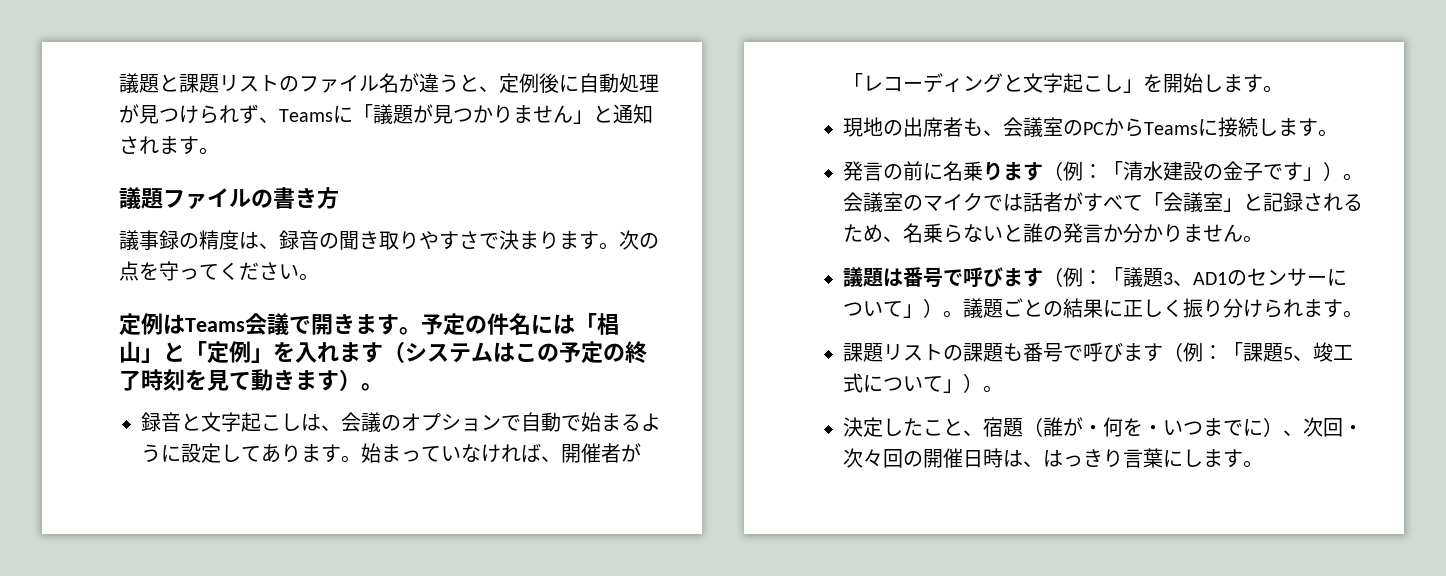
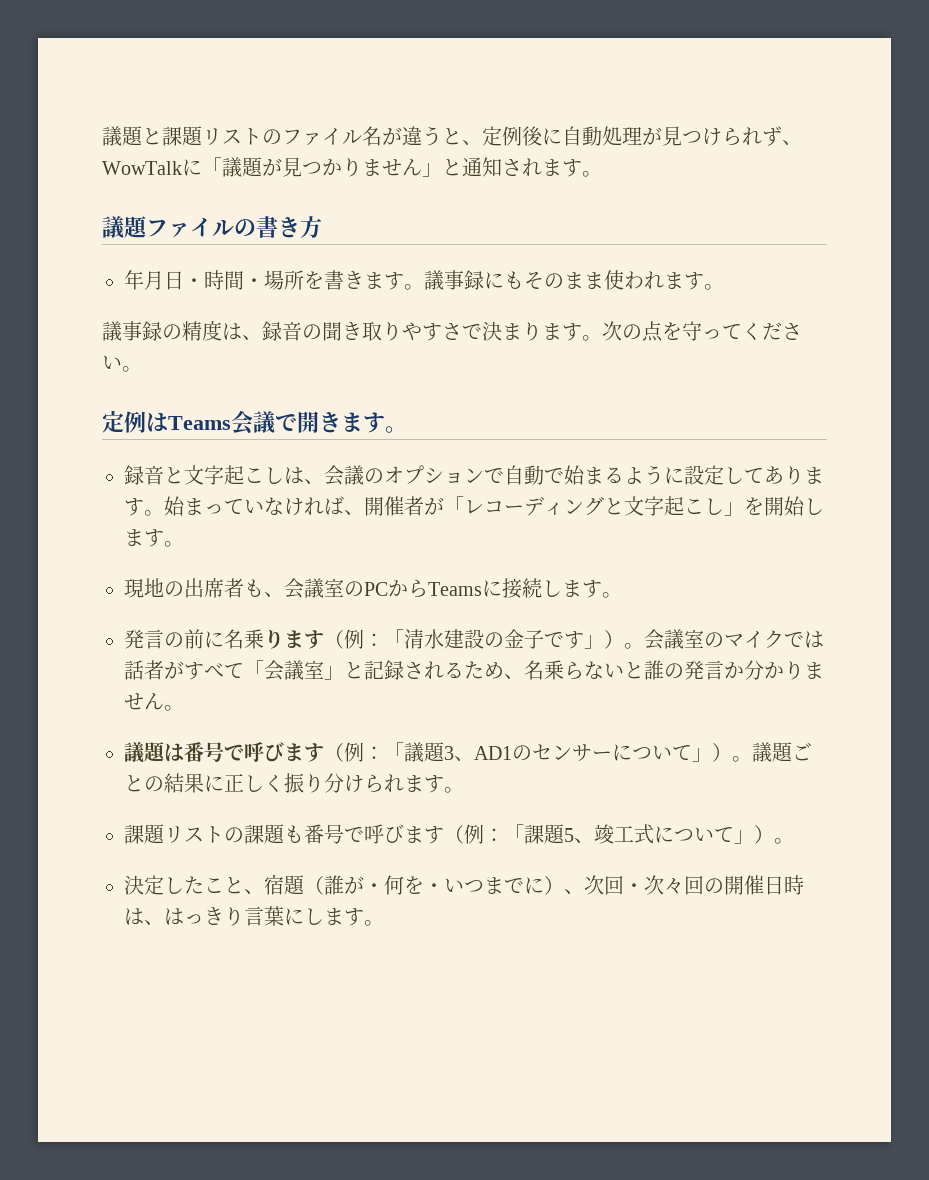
[279,109,333,122] Teams -> [102,161,182,175] WowTalk
(339, 198) none -> [124,270,724,290] // 年月日・時間・場所を書きます。議事録にもそのまま使われます。
[421,313,619,335] [119,341,647,363] [119,369,383,391] 予定の件名には「椙山」と「定例」を入れます（システムはこの予定の終了時刻を見て動きます）。 -> (407, 429) none

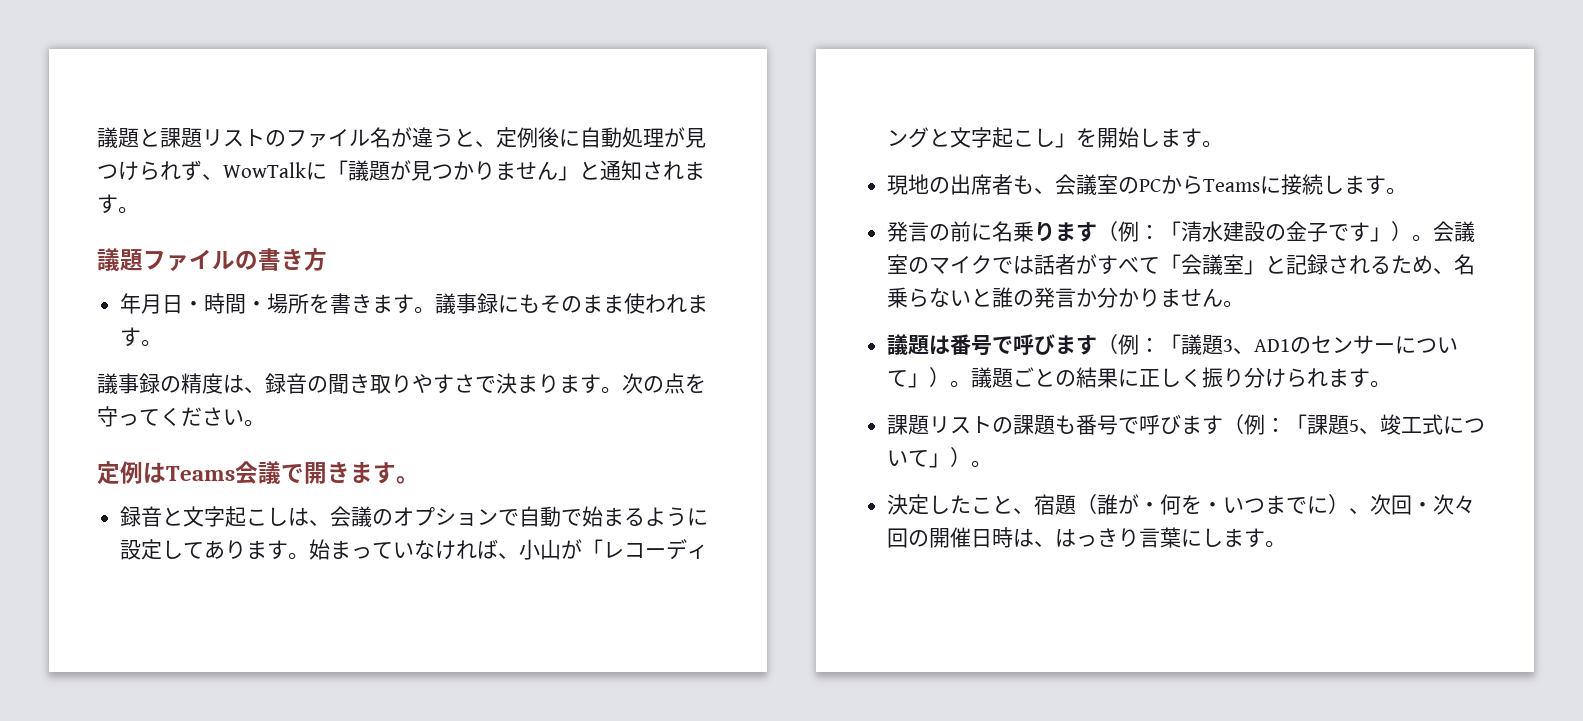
[364,496,424,516] 開催者 -> [519,539,562,560] 小山

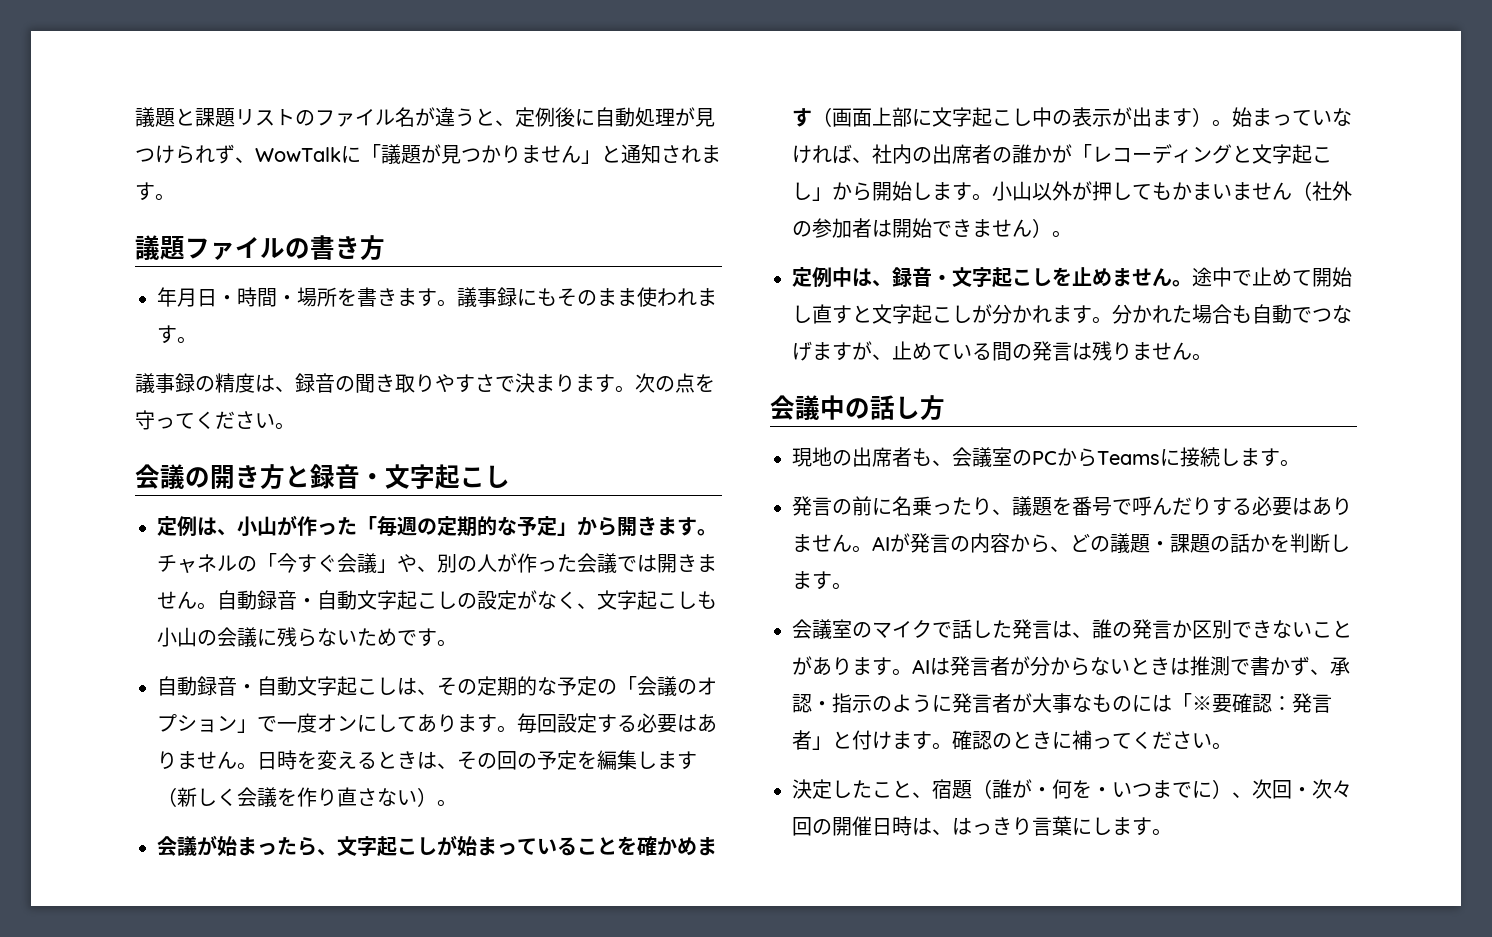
[97,461,419,485] [120,506,709,527] [120,539,289,560] 定例はTeams会議で開きます。 // 録音と文字起こしは、会議のオプションで自動で始まるように設定してあります -> [135,464,510,490] [157,515,717,537] [157,553,717,573] [157,590,717,610] [157,627,457,647] [157,676,717,696] [157,713,717,734] [157,750,697,770] [157,787,457,807] [157,835,717,857] [792,107,1212,127] 会議の開き方と録音・文字起こし // 定例は、小山が作った「毎週の定期的な予定」から開きます。チャネルの「今すぐ会議」や、別の人が作った会議では開きません。自動録音・自動文字起こしの設定がなく、文字起こしも小山の会議に残らないためです。 // 自動録音・自動文字起こしは、その定期的な予定の「会議のオプション」で一度オンにしてあります。毎回設定する必要はありません。日時を変えるときは、その回の予定を編集します（新しく会議を作り直さない）。 // 会議が始まったら、文字起こしが始まっていることを確かめます（画面上部に文字起こし中の表示が出ます）
[519,539,562,560] 小山 -> [872,144,1052,164] 社内の出席者の誰か
[1076,128,1098,147] を -> [832,182,872,201] から
(1224, 144) none -> [992,181,1352,201] [792,218,1072,238] [792,267,1352,288] [792,304,1352,324] [792,341,1212,361] [770,395,945,420] 小山以外が押してもかまいません（社外の参加者は開始できません）。 // 定例中は、録音・文字起こしを止めません。途中で止めて開始し直すと文字起こしが分かれます。分かれた場合も自動でつなげますが、止めている間の発言は残りません。 // 会議中の話し方
[1034,221,1434,242] ります（例：「清水建設の金子です」）。 -> [932,496,1352,516] [792,533,1350,553] [792,571,852,590] ったり、議題を番号で呼んだりする必要はありません。AIが発言の内容から、どの議題・課題の話かを判断します。 //
[1013,254,1476,275] [887,287,1245,308] [887,334,1459,356] [887,367,1392,388] [887,414,1486,435] [887,447,972,468] は話者がすべて「会議室」と記録されるため、名乗らないと誰の発言か分かりません。 // 議題は番号で呼びます（例：「議題3、AD1のセンサーについて」）。議題ごとの結果に正しく振り分けられます。 // 課題リストの課題も番号で呼びます（例：「課題5、竣工式について」） -> [952,619,1352,639] [792,656,1350,676] [792,693,1332,713] [792,730,1212,750] 話した発言は、誰の発言か区別できないことがあります。AIは発言者が分からないときは推測で書かず、承認・指示のように発言者が大事なものには「※要確認：発言者」と付けます。確認のときに補ってください

